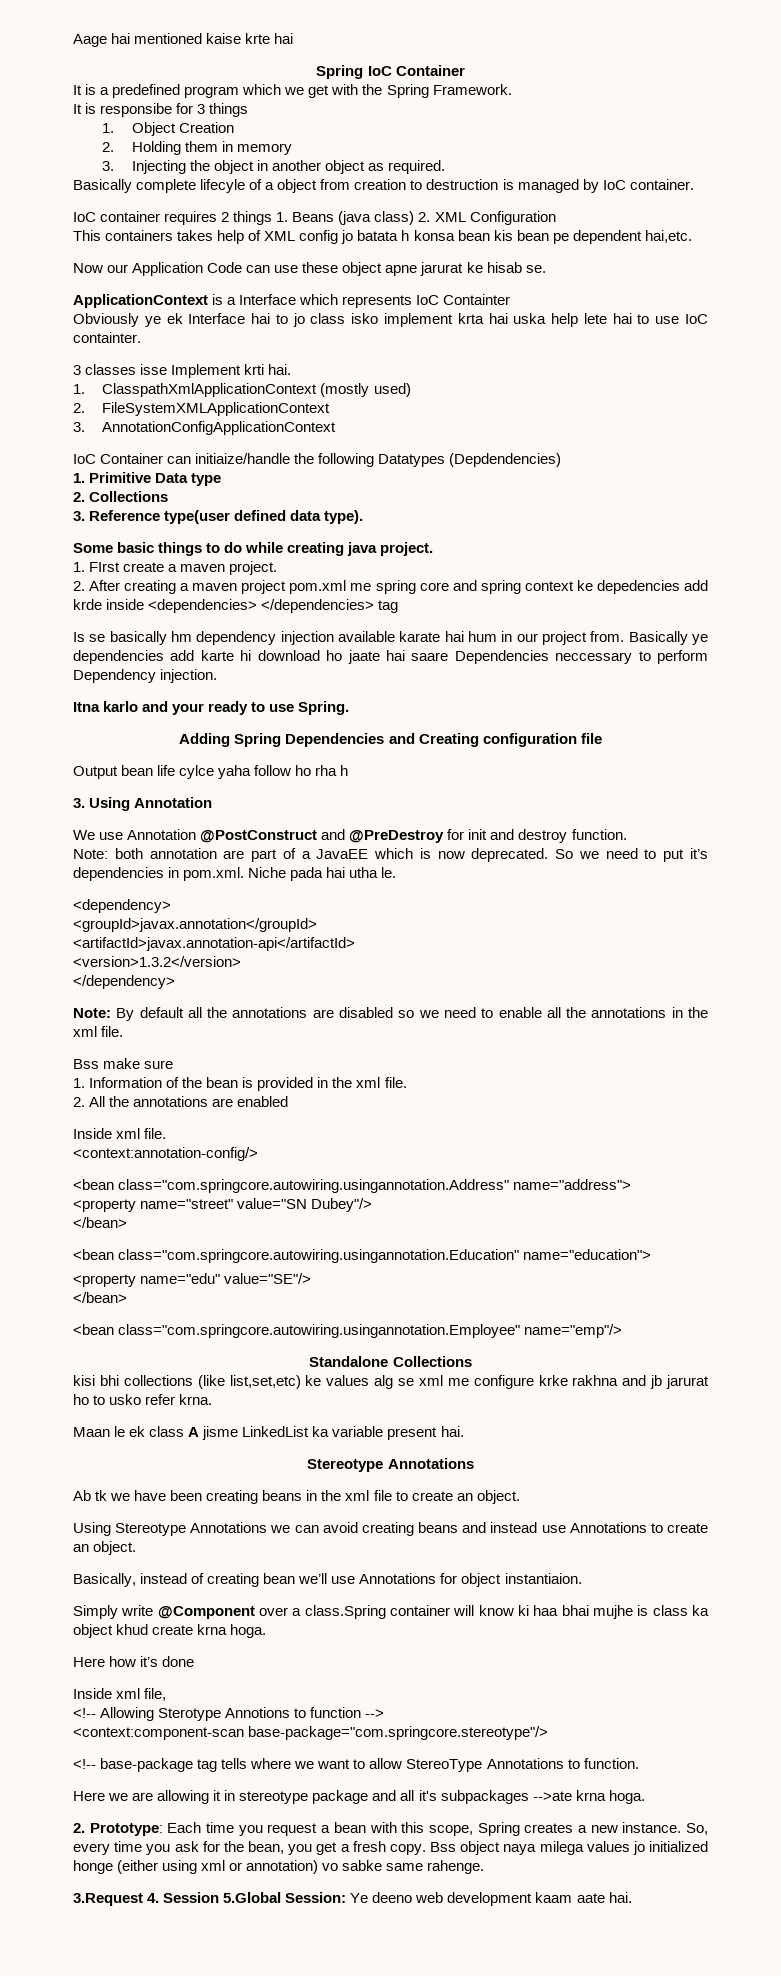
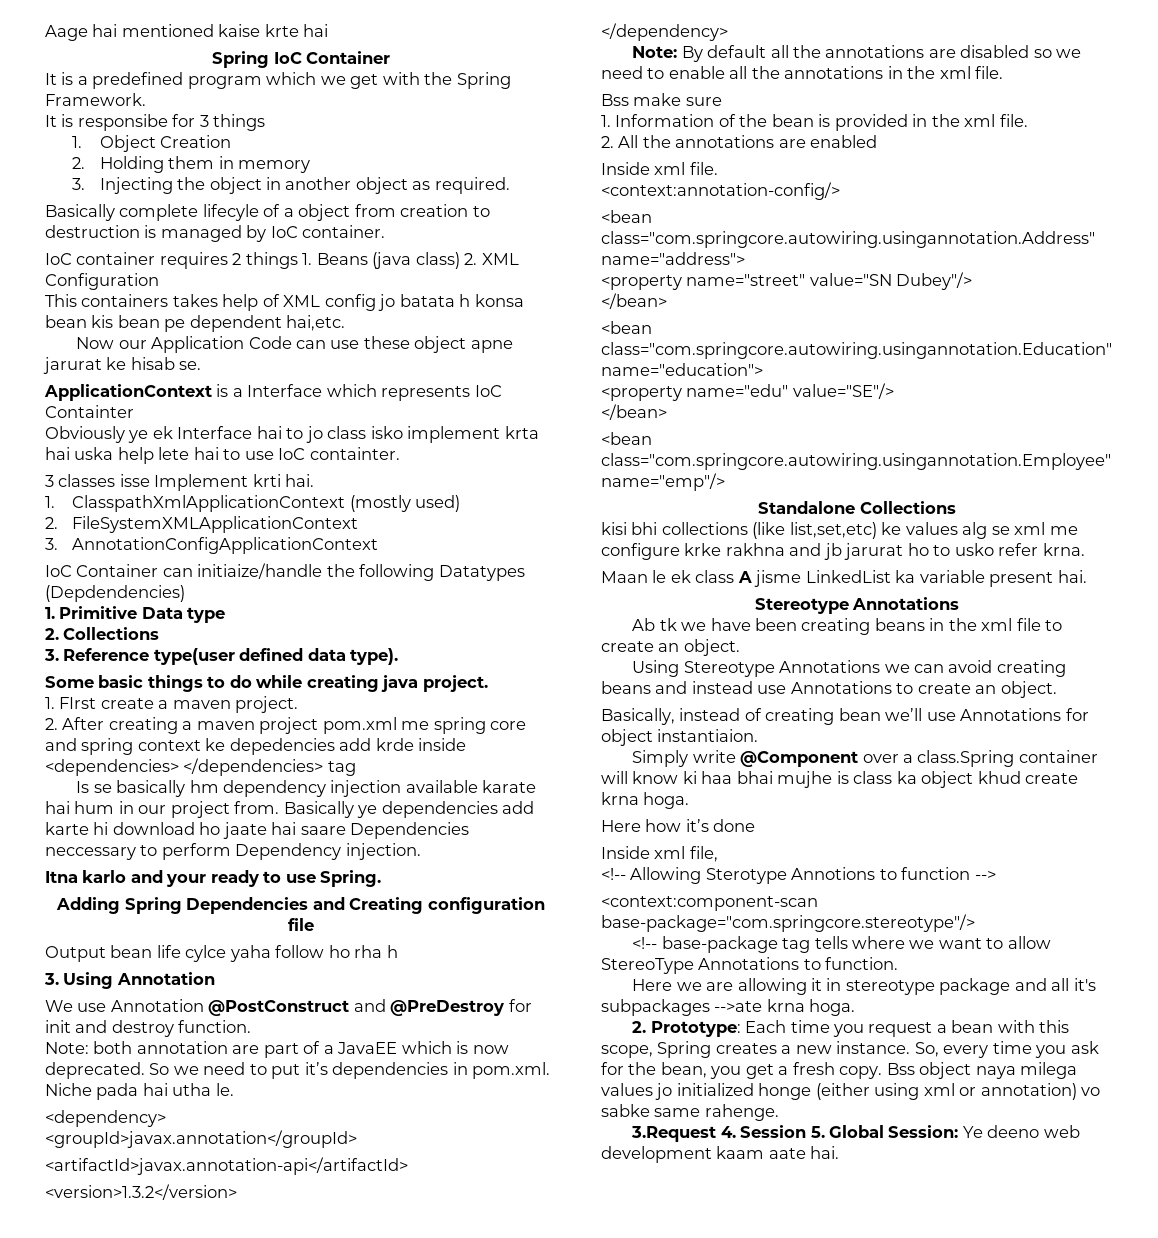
[223,1892,282,1903] 5.Global -> [810,1125,885,1138] 5. Global

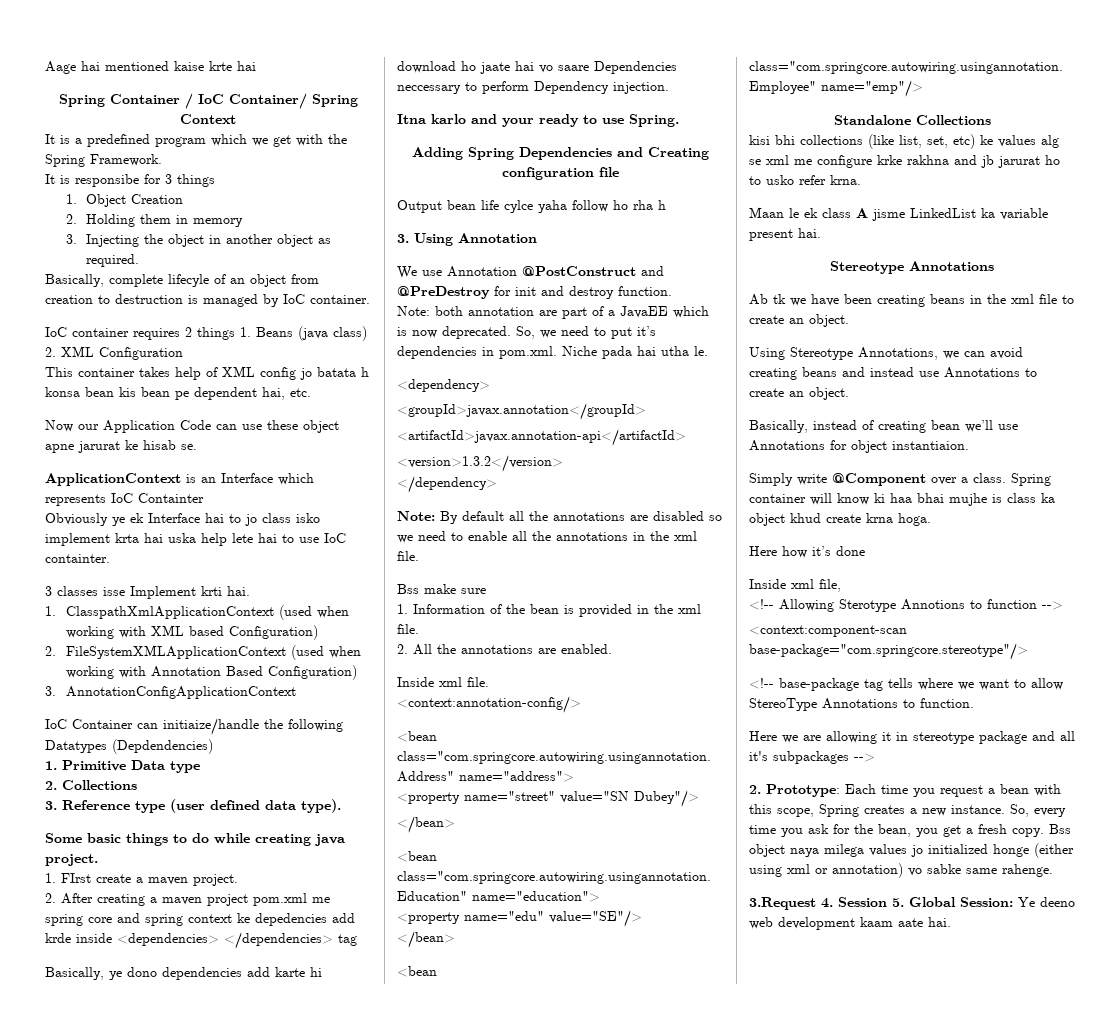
[273,51,390,64] IoC Container -> [109,93,358,109] [180,114,236,124] Container / IoC Container/ Spring Context
[45,204,115,221] Basically -> [45,274,104,287] Basically,
[283,208,294,217] a -> [230,278,245,284] an
[81,294,169,307] containers -> [78,368,135,377] container
[286,315,346,331] hai,etc. -> [262,387,311,400] hai, etc.
[232,388,243,397] a -> [201,477,216,483] an
[349,495,461,512] [45,516,359,533] (mostly used) // 2. FileSystemXMLApplicationContext -> [278,605,349,620] [65,625,318,640] [45,645,361,660] [65,665,357,680] (used when working with XML based Configuration) // 2. FileSystemXMLApplicationContext (used when working with Annotation Based Configuration)
[153,648,235,665] type(user -> [135,799,205,813] type (user
[76,780,537,797] [45,801,378,818] Is se basically hm dependency injection available karate hai hum in our project from. Basically ye -> [45,967,157,980] Basically, ye dono
(297, 828) none -> [539,65,553,73] vo
[149,1063,170,1075] So -> [516,326,535,339] So,
[810,135,878,148] enabled -> [561,644,612,654] enabled.
[789,522,877,539] list,set,etc) -> [899,134,975,149] list, set, etc)
[779,660,881,673] Annotations -> [858,347,938,360] Annotations,
[917,750,1015,767] class.Spring -> [973,473,1051,486] class. Spring
[714,999,856,1016] -->ate krna hoga. -> [854,753,875,762] -->

